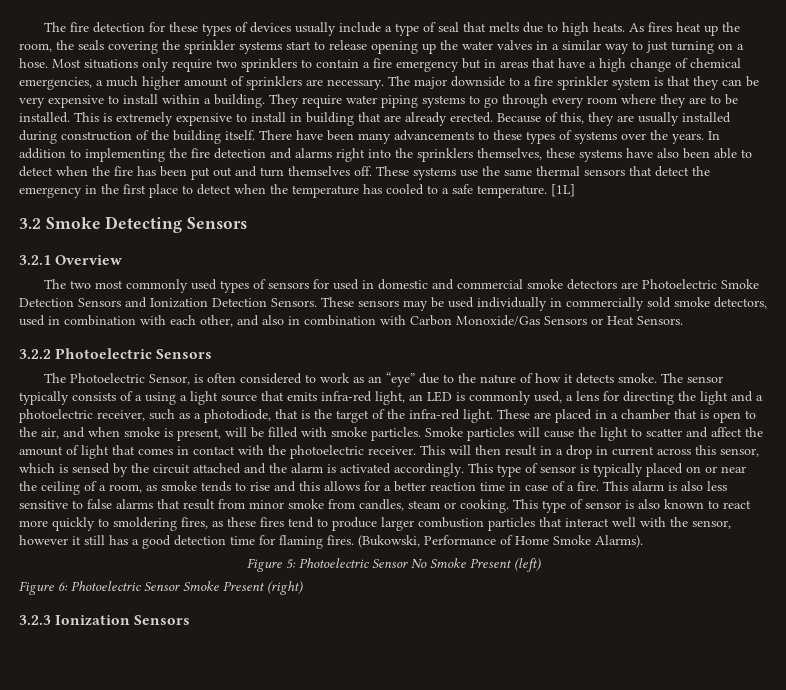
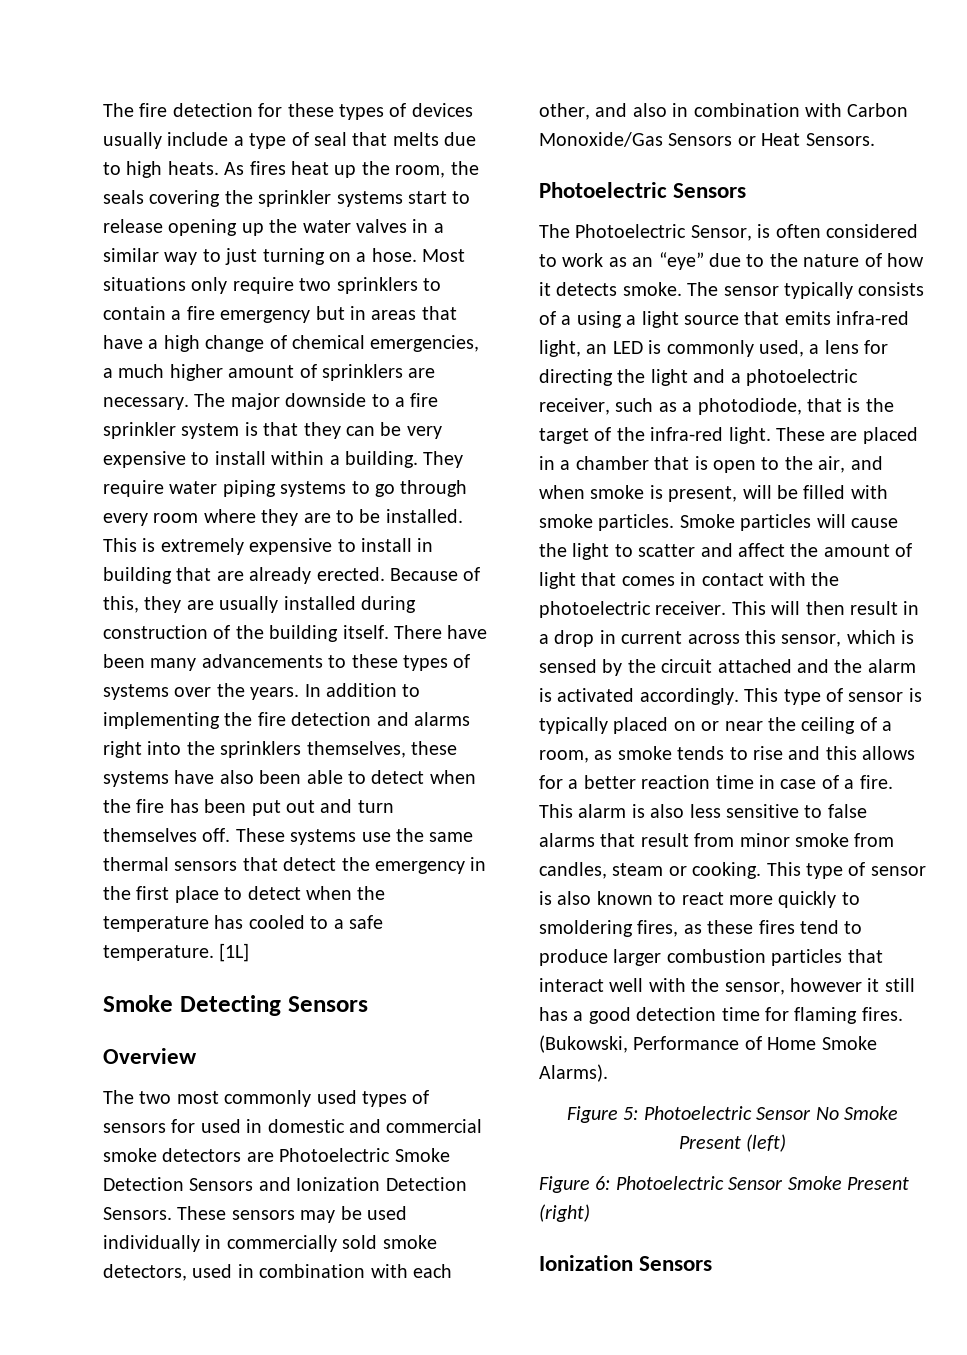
[19,218,41,229] 3.2 -> (250, 952) none
[19,255,51,265] 3.2.1 -> (368, 1004) none
[19,349,51,359] 3.2.2 -> (875, 139) none
[19,615,51,625] 3.2.3 -> (590, 1213) none

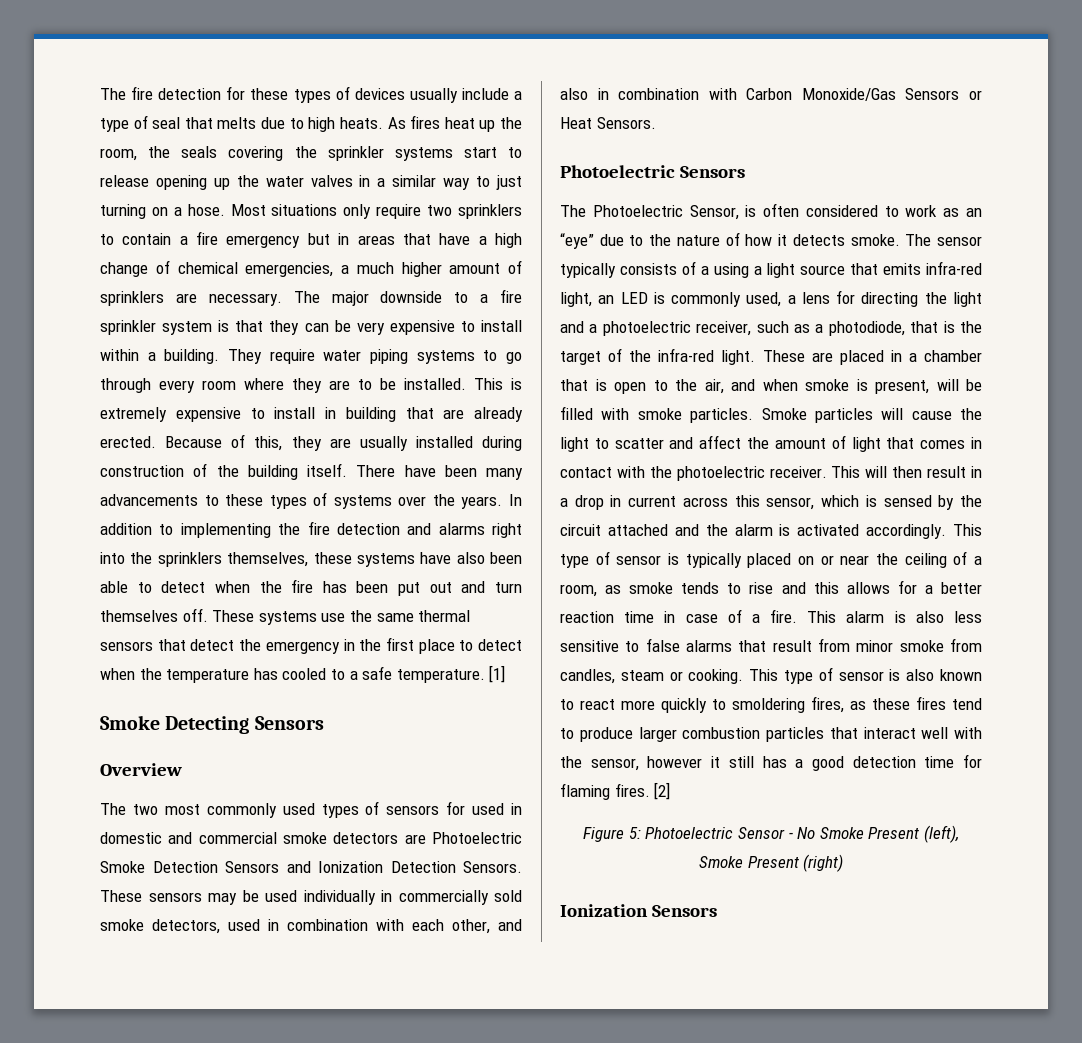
[219,943,250,962] [1L] -> [489,665,506,683] [1]
[539,1035,877,1053] [539,1064,608,1082] (Bukowski, Performance of Home Smoke Alarms). -> [654,782,671,800] [2]
(812, 1113) none -> [788,832,793,839] -
[746,1134,787,1152] [539,1176,784,1193] (left) // Figure 6: Photoelectric Sensor -> [923,825,959,843] (left),

